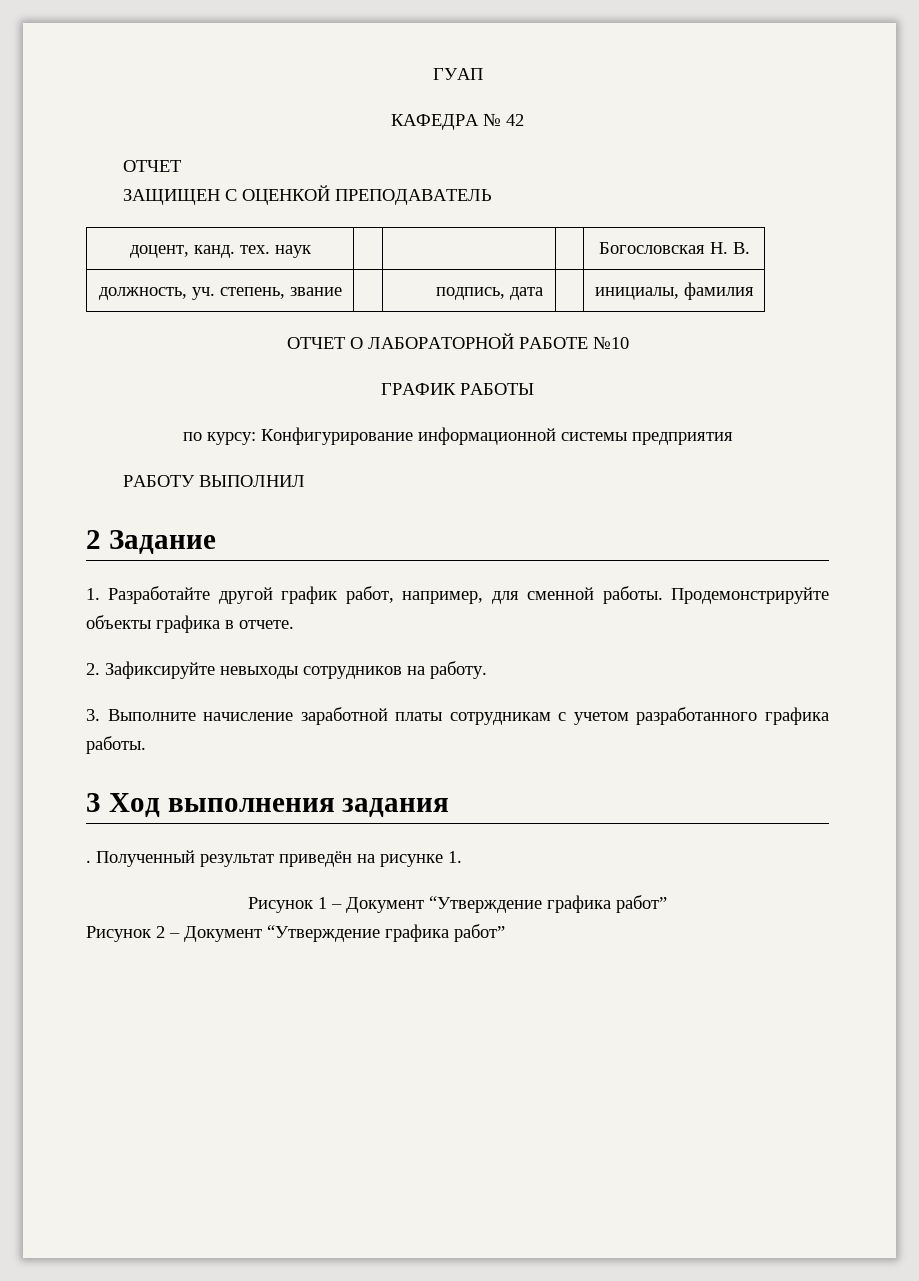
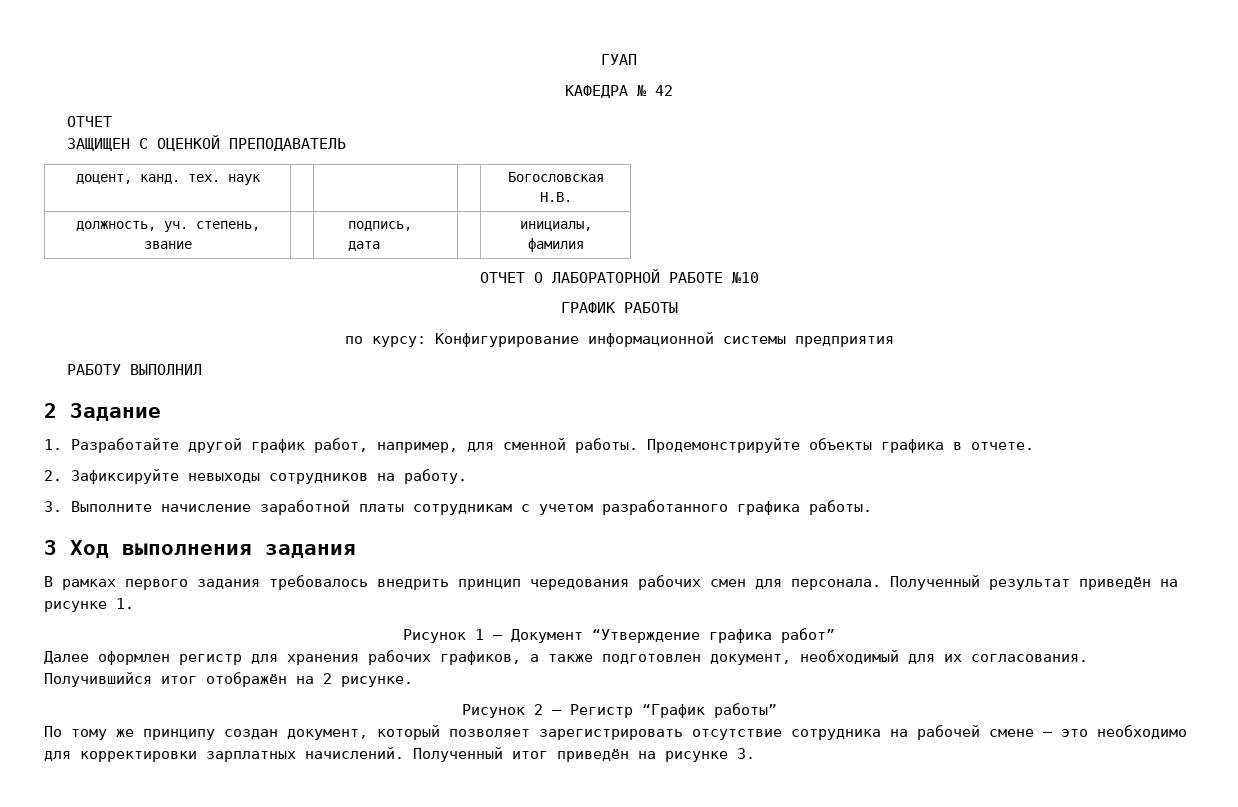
[709,242,750,254] Н. В. -> [539,192,572,202] Н.В.
[86,860,91,863] . -> [44,575,881,590] В рамках первого задания требовалось внедрить принцип чередования рабочих смен для персонала.
[86,924,505,942] Рисунок 2 – Документ “Утверждение графика работ” -> [44,650,1088,665] [44,672,413,687] [461,703,777,718] [44,725,1187,740] [44,747,755,762] Далее оформлен регистр для хранения рабочих графиков, а также подготовлен документ, необходимый для их согласования. Получившийся итог отображён на 2 рисунке. // Рисунок 2 – Регистр “График работы” // По тому же принципу создан документ, который позволяет зарегистрировать отсутствие сотрудника на рабочей смене — это необходимо для корректировки зарплатных начислений. Полученный итог приведён на рисунке 3.

